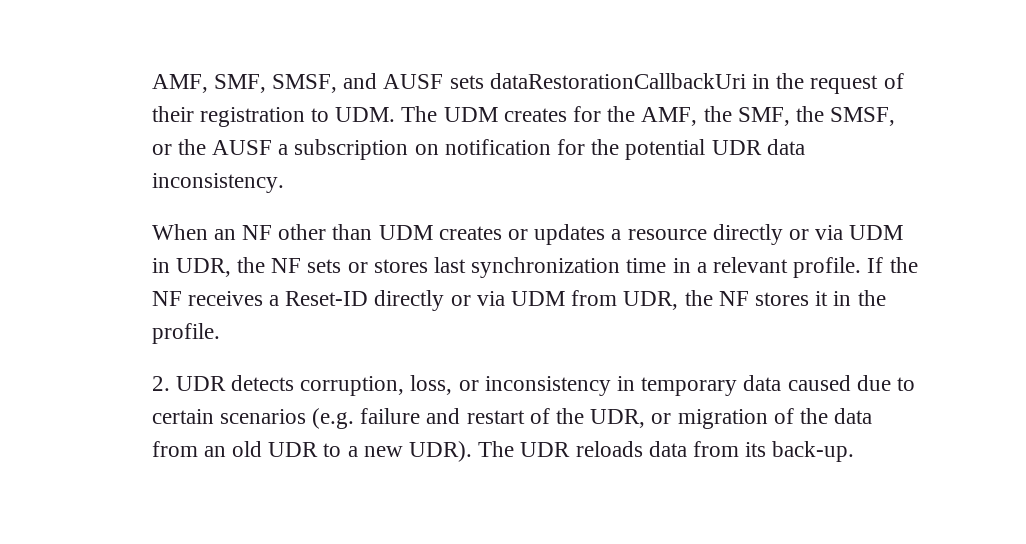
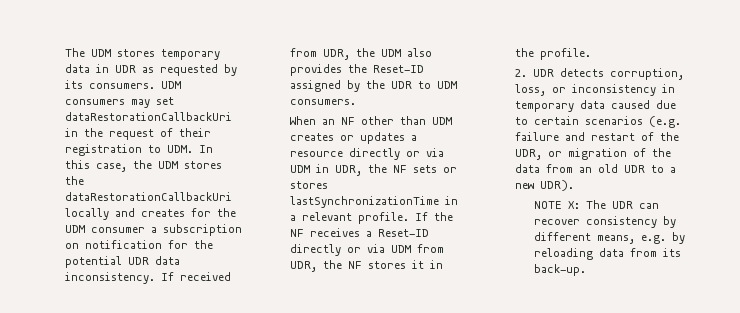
[151,73,484,93] AMF, SMF, SMSF, and AUSF sets -> [65,48,221,60] [65,64,238,76] [65,80,182,89] [65,97,175,108] The UDM stores temporary data in UDR as requested by its consumers. UDM consumers may set
[401,106,896,126] [151,139,272,155] The UDM creates for the AMF, the SMF, the SMSF, or the AUSF -> [199,145,214,153] [65,160,223,172] [65,176,85,185] [65,192,233,201] [65,208,237,220] [65,225,146,233] In this case, the UDM stores the dataRestorationCallbackUri locally and creates for the UDM consumer
(284, 183) none -> [161,272,232,281] [290,48,433,60] [290,64,425,76] [290,80,458,92] [290,99,357,105] If received from UDR, the UDM also provides the Reset-ID assigned by the UDR to UDM consumers.
[433,257,667,278] last synchronization time -> [290,196,440,208] lastSynchronizationTime
[478,441,643,457] The UDR reloads -> [533,200,659,209] [533,216,676,228] [533,232,685,244] [533,248,593,260] // NOTE X: The UDR can recover consistency by different means, e.g. by reloading

